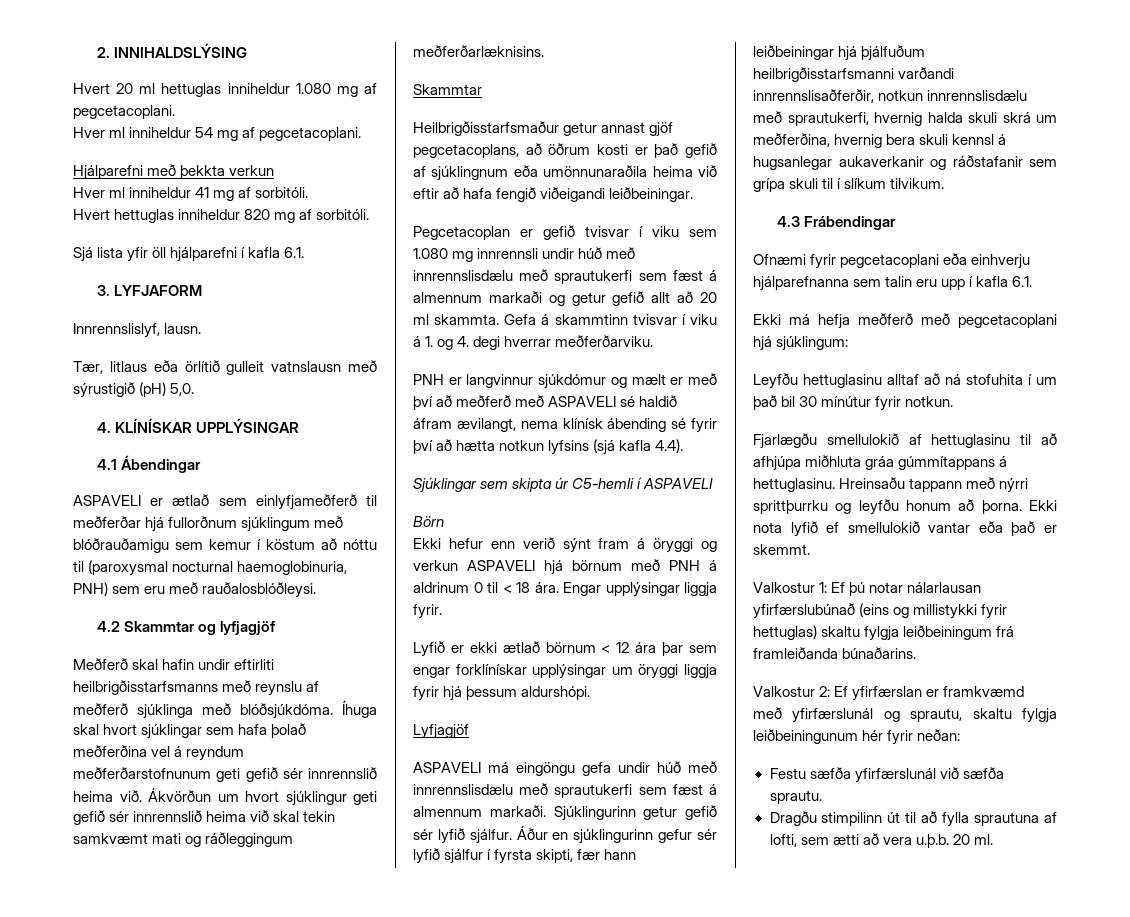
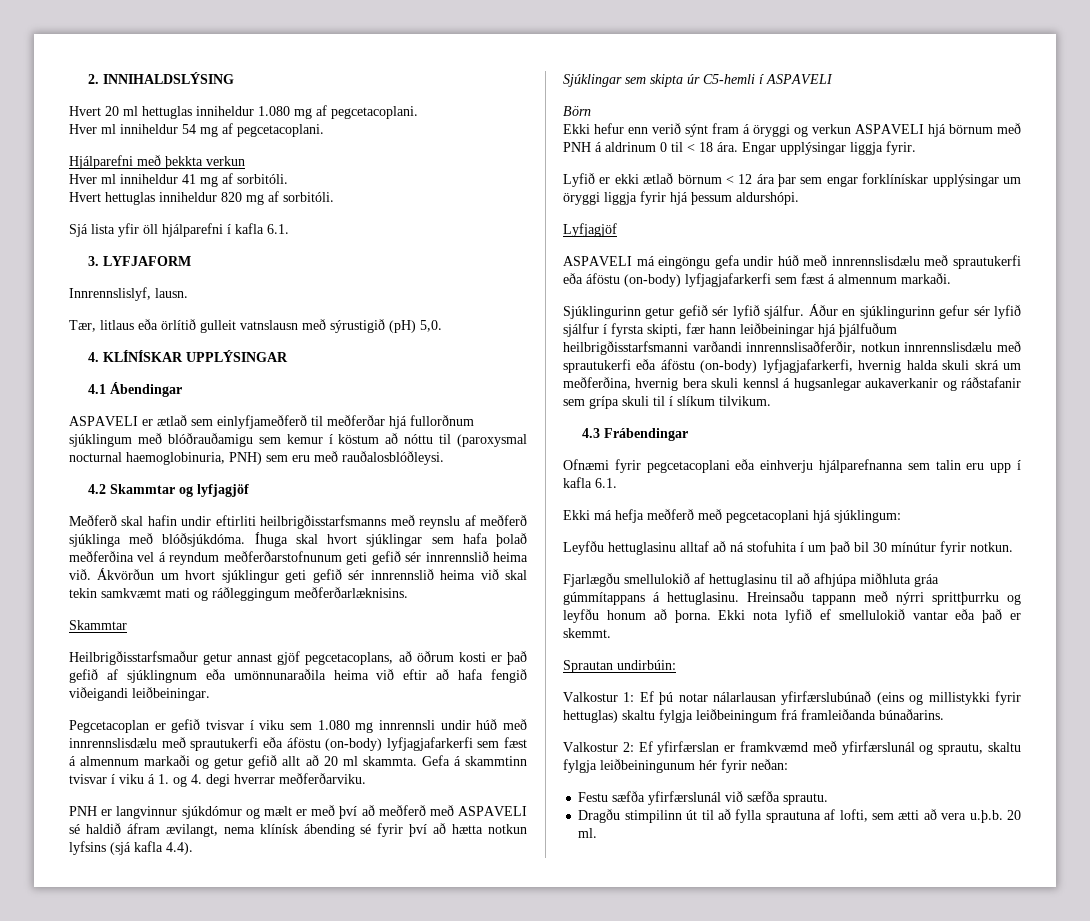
(633, 277) none -> [262,737,473,751] eða áföstu (on-body) lyfjagjafarkerfi
(633, 791) none -> [563,273,771,287] eða áföstu (on-body) lyfjagjafarkerfi
(546, 811) none -> (951, 278) //
[787,112,869,126] sprautukerfi, -> [563,359,853,373] sprautukerfi eða áföstu (on-body) lyfjagjafarkerfi,
(810, 549) none -> [563,660,676,673] // Sprautan undirbúin:

